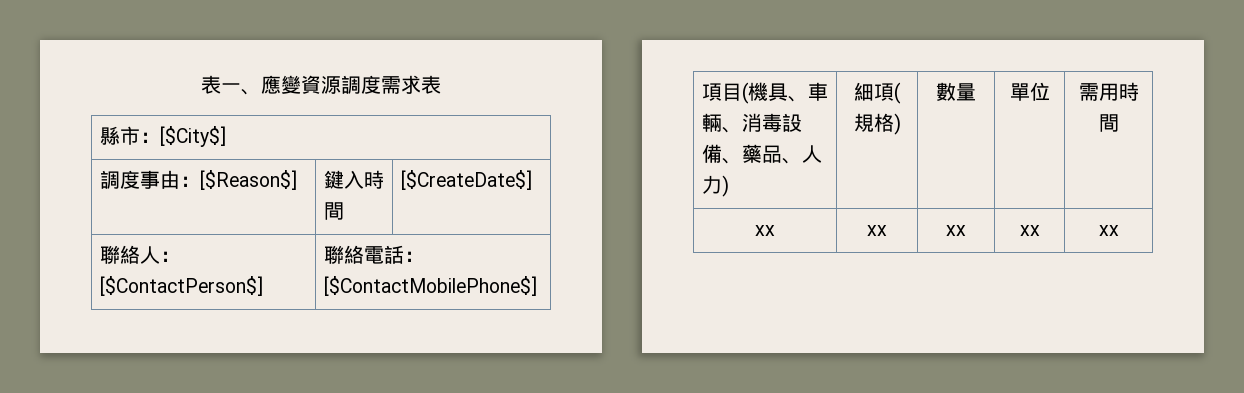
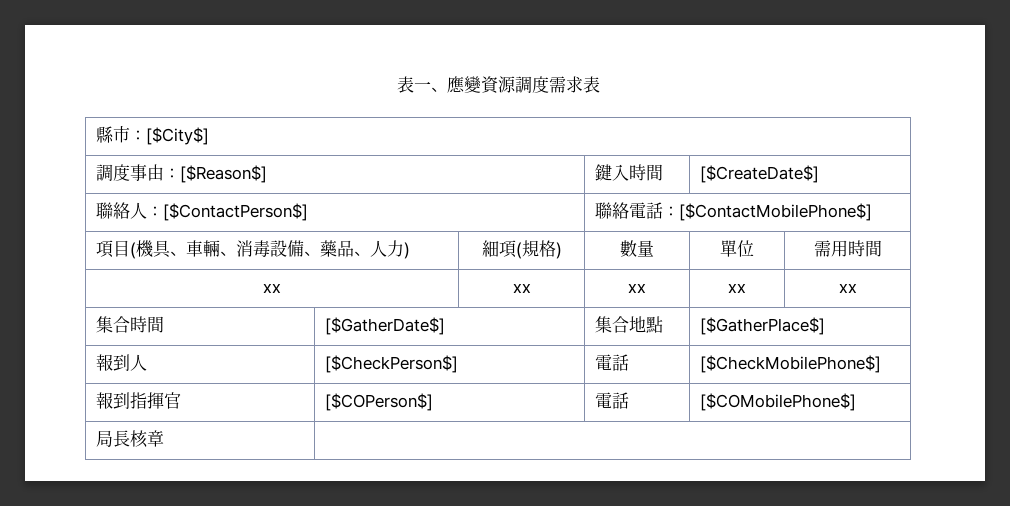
(1119, 230) none -> [96,316,165,333] [325,317,446,335] [595,316,664,333] [700,317,826,335] [96,354,148,371] [325,355,459,373] [595,354,630,371] [700,355,882,373] [96,392,182,409] [325,393,434,411] [595,392,630,409] [700,393,857,411] [96,430,165,448] // 集合時間 | [$GatherDate$] | 集合地點 | [$GatherPlace$] // 報到人 | [$CheckPerson$] | 電話 | [$CheckMobilePhone$] // 報到指揮官 | [$COPerson$] | 電話 | [$COMobilePhone$] // 局長核章 |

